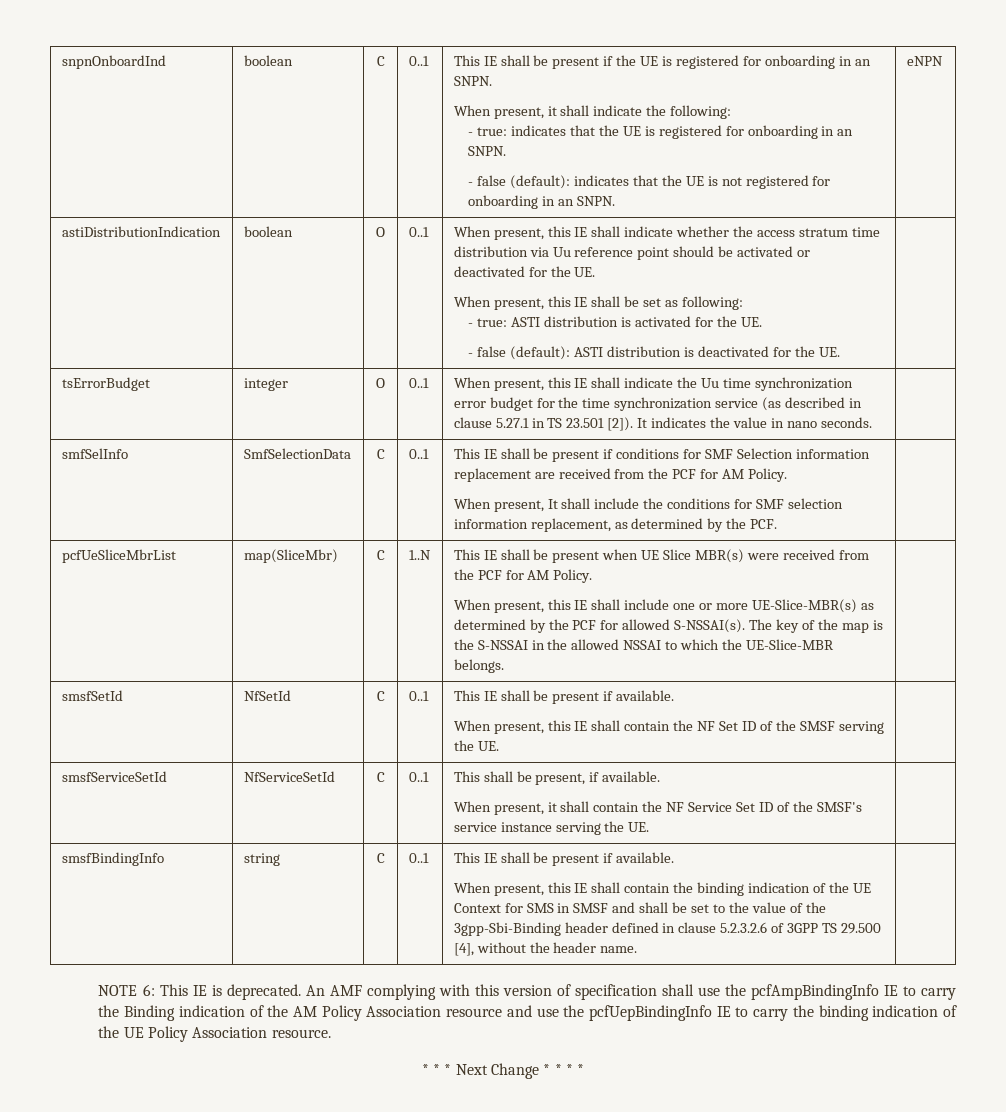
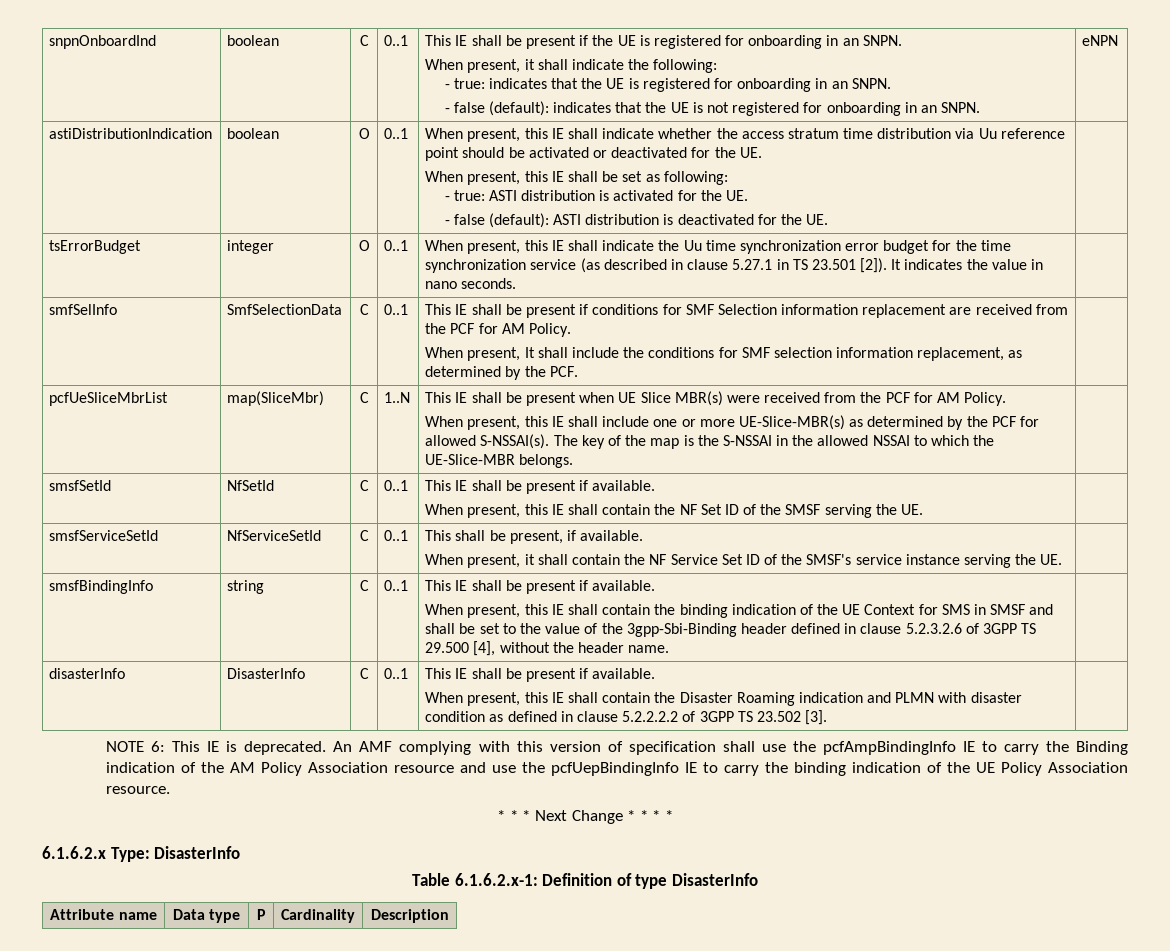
(638, 949) none -> [49,668,126,679] [227,668,306,679] [359,668,369,679] [384,668,409,679] [425,668,656,682] [425,692,1022,706] [425,710,828,725] // disasterInfo | DisasterInfo | C | 0..1 | This IE shall be present if available. // When present, this IE shall contain the Disaster Roaming indication and PLMN with disaster condition as defined in clause 5.2.2.2.2 of 3GPP TS 23.502 [3]. |
(585, 1069) none -> [42,846,241,862] [412,873,758,889] [50,909,157,920] [172,909,241,923] [256,909,266,920] [281,909,355,923] [370,909,449,923] // 6.1.6.2.x Type: DisasterInfo // Table 6.1.6.2.x-1: Definition of type DisasterInfo // Attribute name | Data type | P | Cardinality | Description

